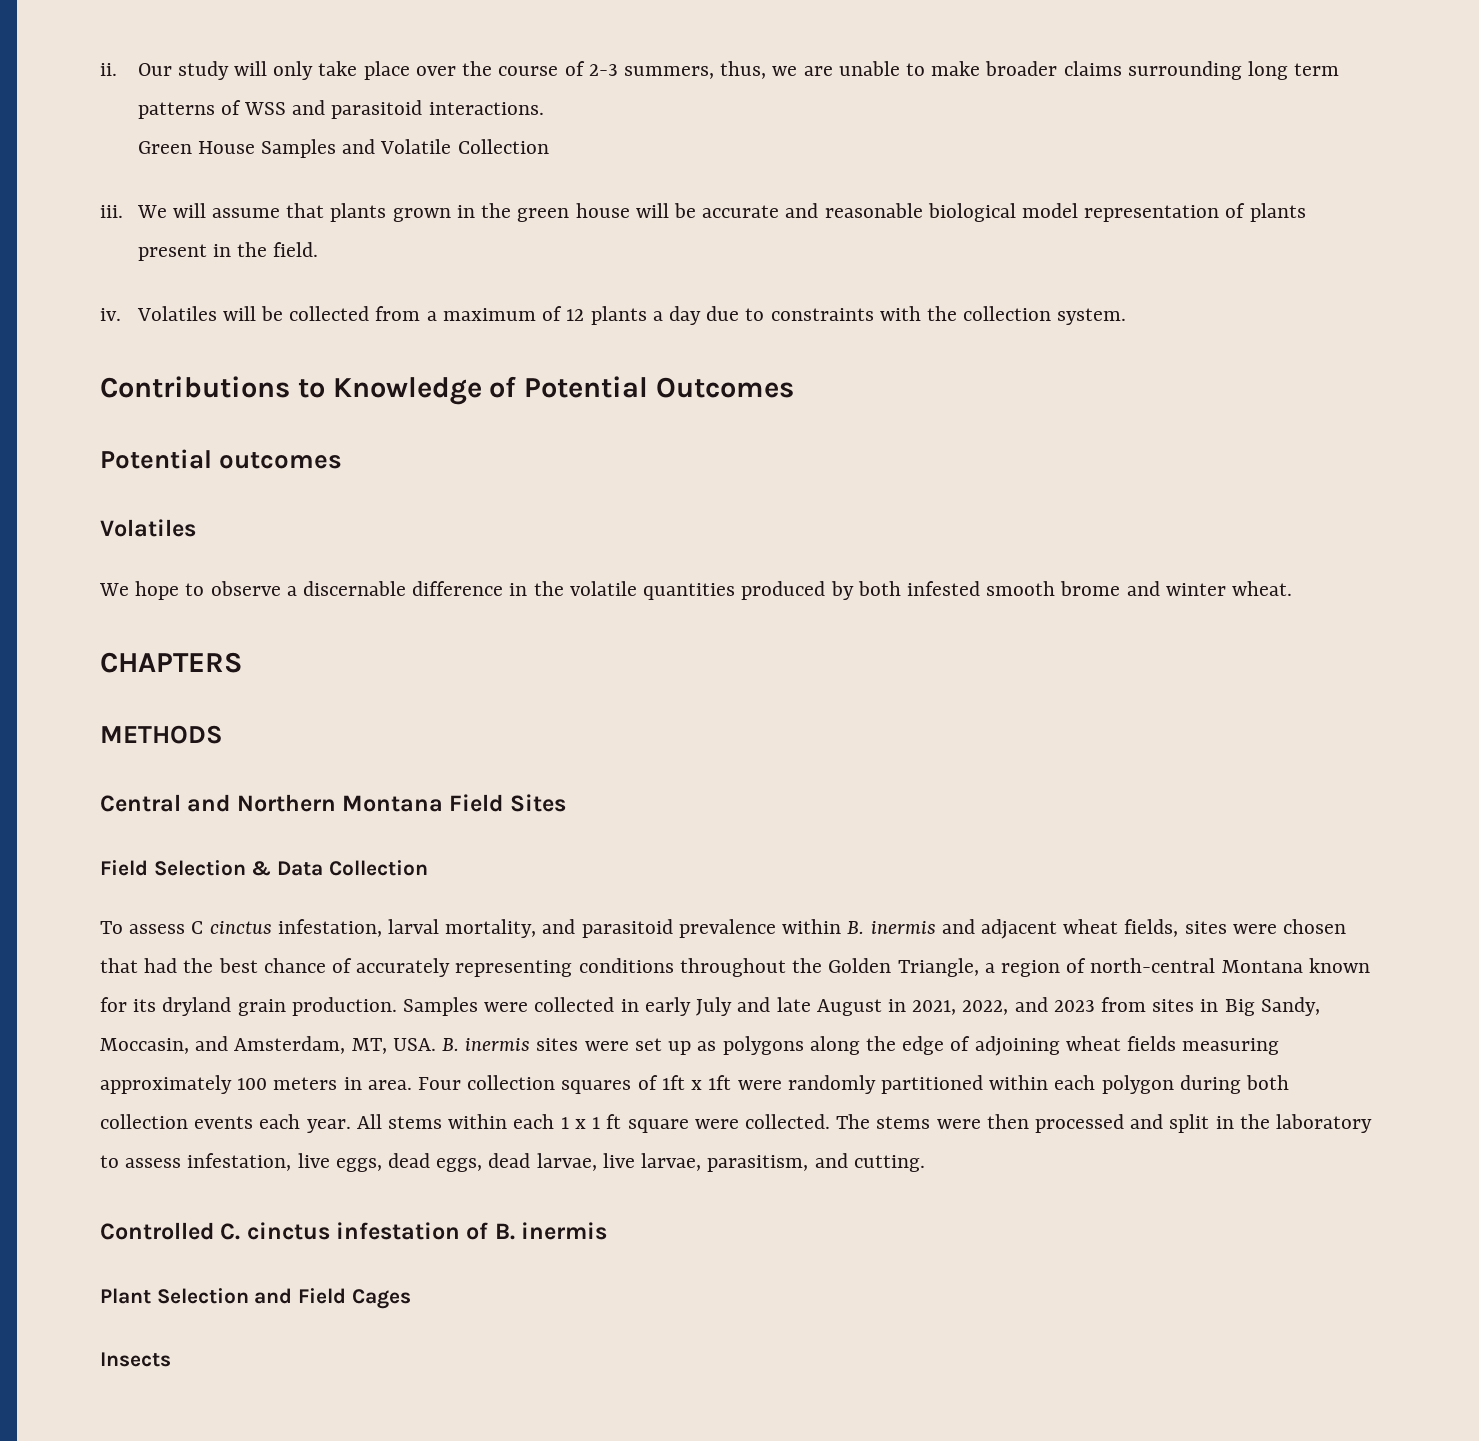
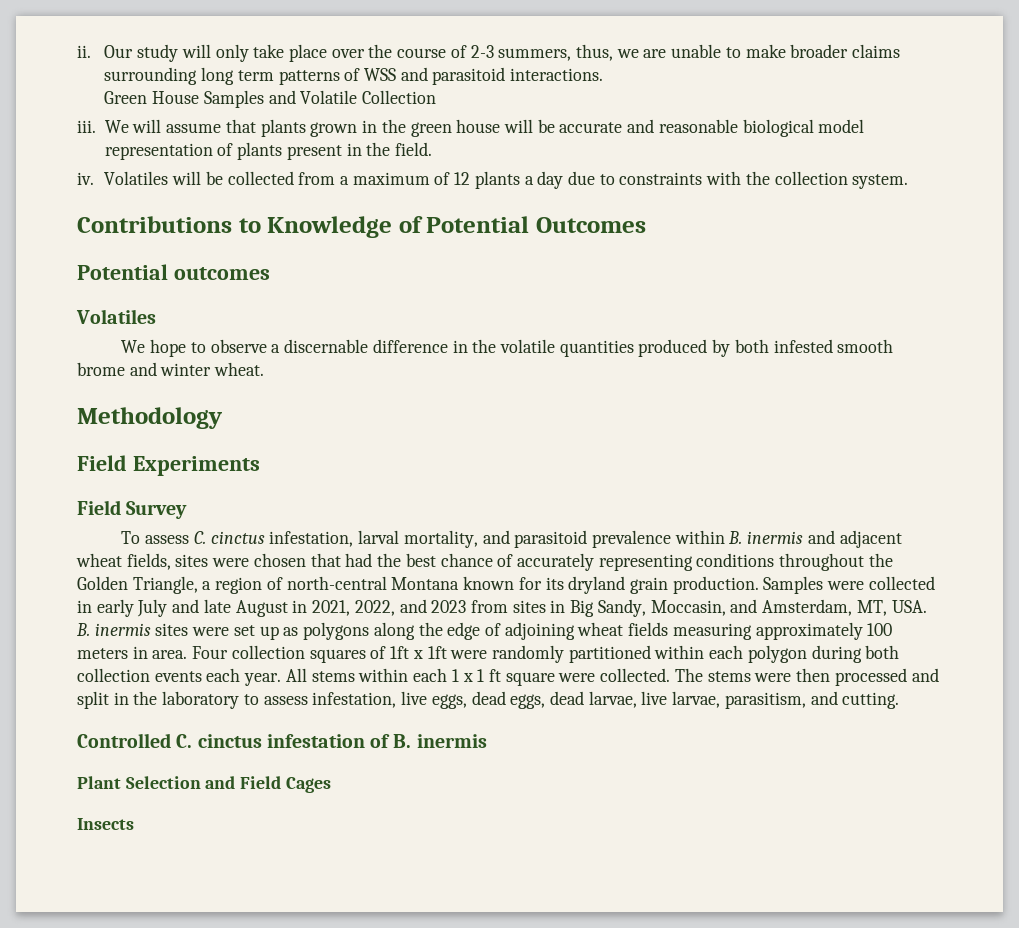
[100,652,242,673] [100,725,223,744] [100,794,566,812] [100,860,428,876] CHAPTERS // METHODS // Central and Northern Montana Field Sites // Field Selection & Data Collection -> [77,407,223,429] [77,455,260,476] [77,500,188,519] Methodology // Field Experiments // Field Survey
[191,921,204,934] C -> [193,531,206,544] C.

